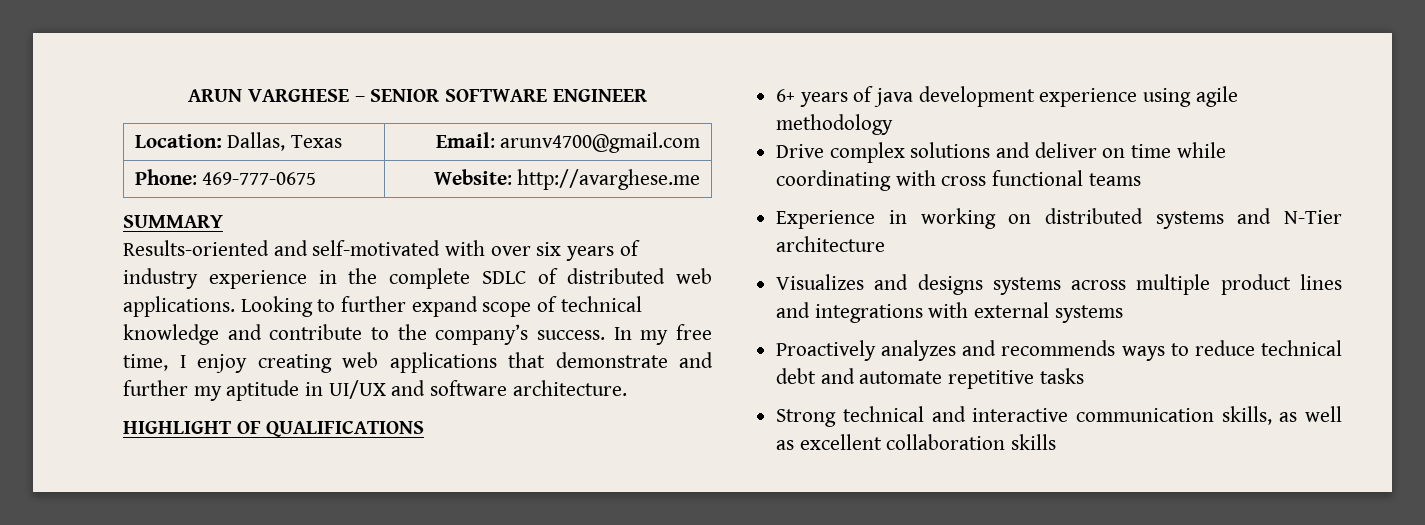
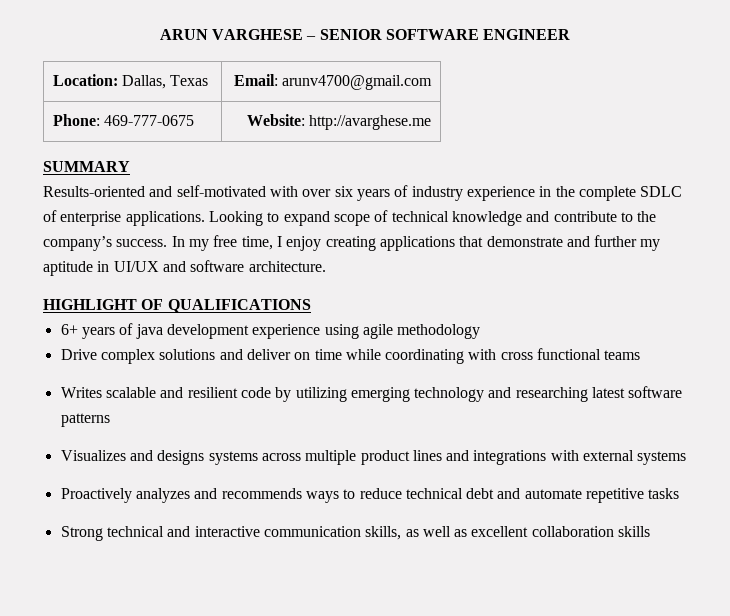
[567,268,712,284] distributed web -> [60,211,122,226] enterprise
[341,296,407,312] further -> (280, 217) none
[342,352,378,368] web -> (376, 243) none
[776,208,1342,229] [776,236,886,252] Experience in working on distributed systems and N-Tier architecture -> [60,386,683,402] [60,413,110,427] Writes scalable and resilient code by utilizing emerging technology and researching latest software patterns

